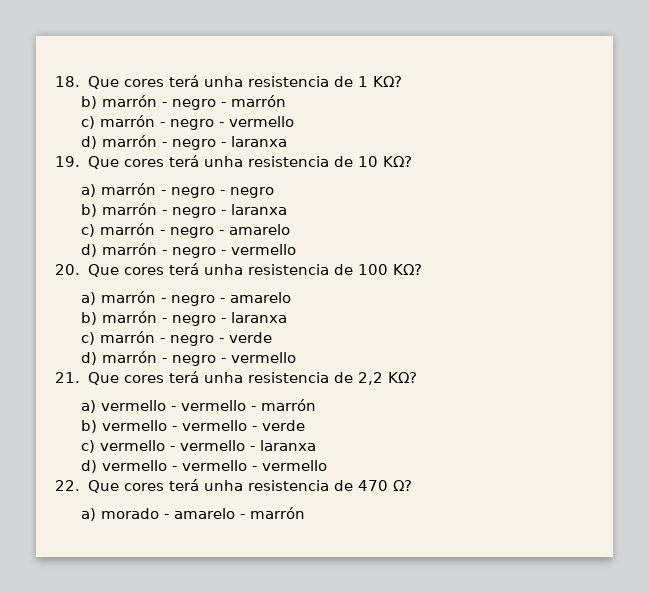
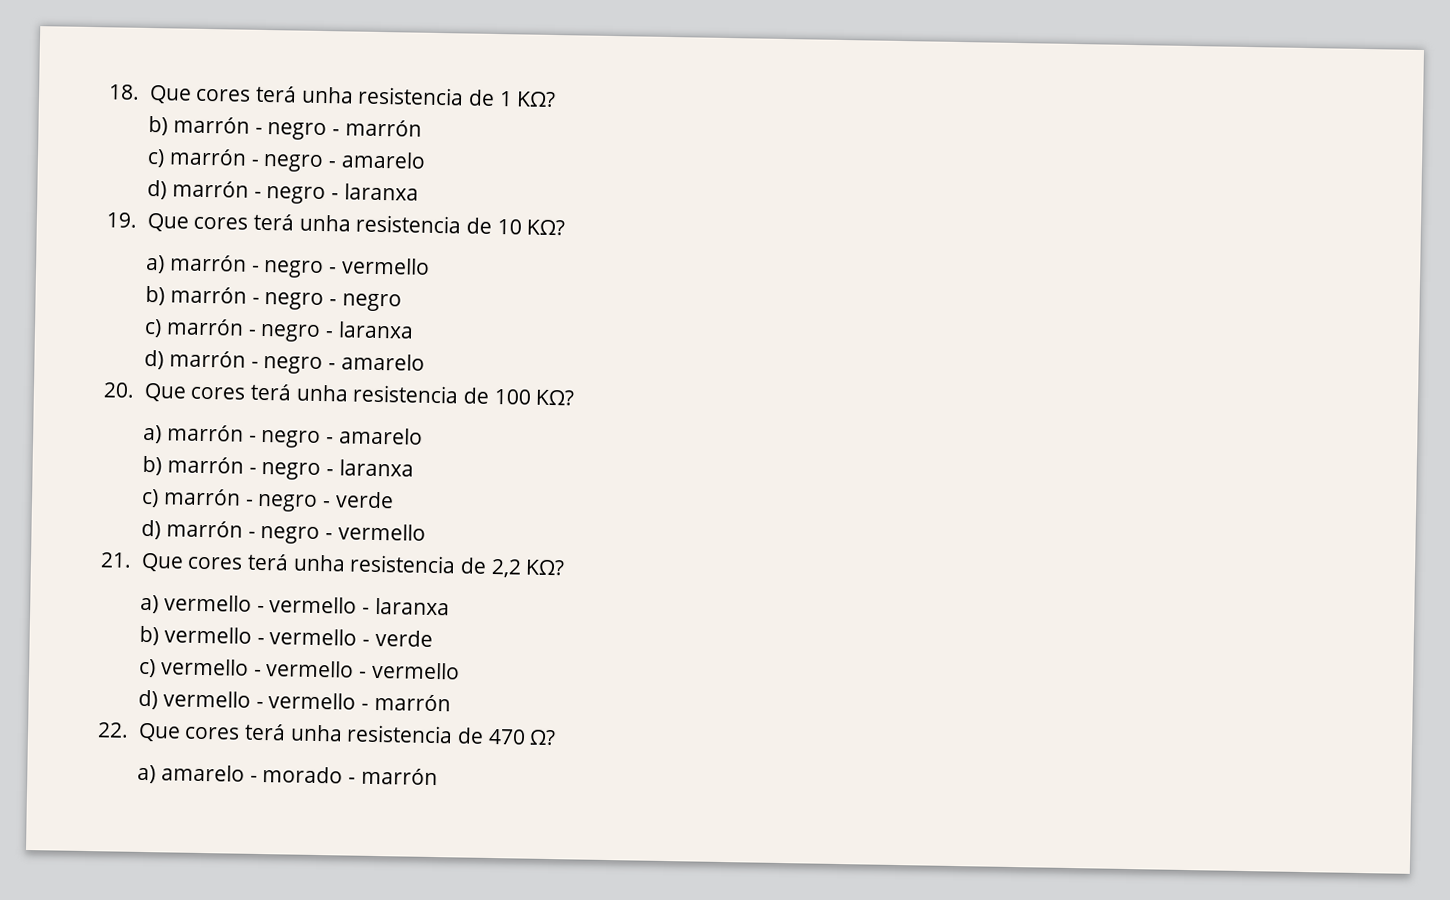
[229,116,295,127] vermello -> [340,151,426,169] amarelo
[230,187,275,198] [81,203,288,218] [81,223,291,238] [81,243,297,258] negro // b) marrón - negro - laranxa // c) marrón - negro - amarelo // d) marrón - negro - vermello -> [340,257,430,275] [145,285,402,312] [144,318,414,343] [144,349,425,375] vermello // b) marrón - negro - negro // c) marrón - negro - laranxa // d) marrón - negro - amarelo
[261,399,317,411] marrón -> [374,597,450,616] laranxa
[260,440,317,451] laranxa -> [371,661,460,680] vermello
[262,460,328,471] vermello -> [373,693,451,712] marrón
[101,508,236,519] morado - amarelo -> [160,764,344,784] amarelo - morado

